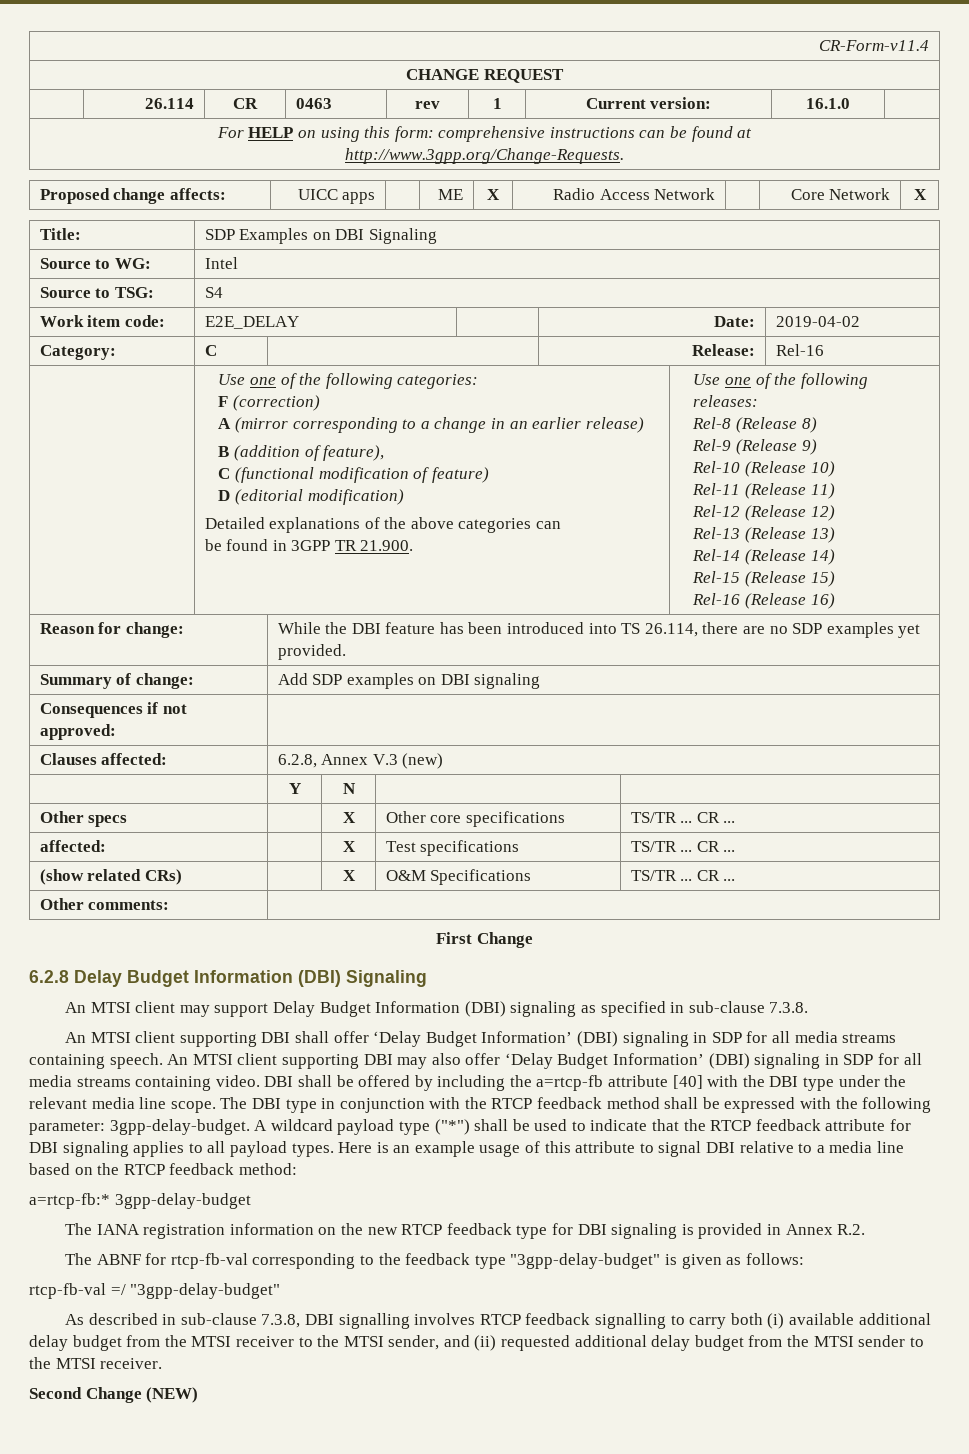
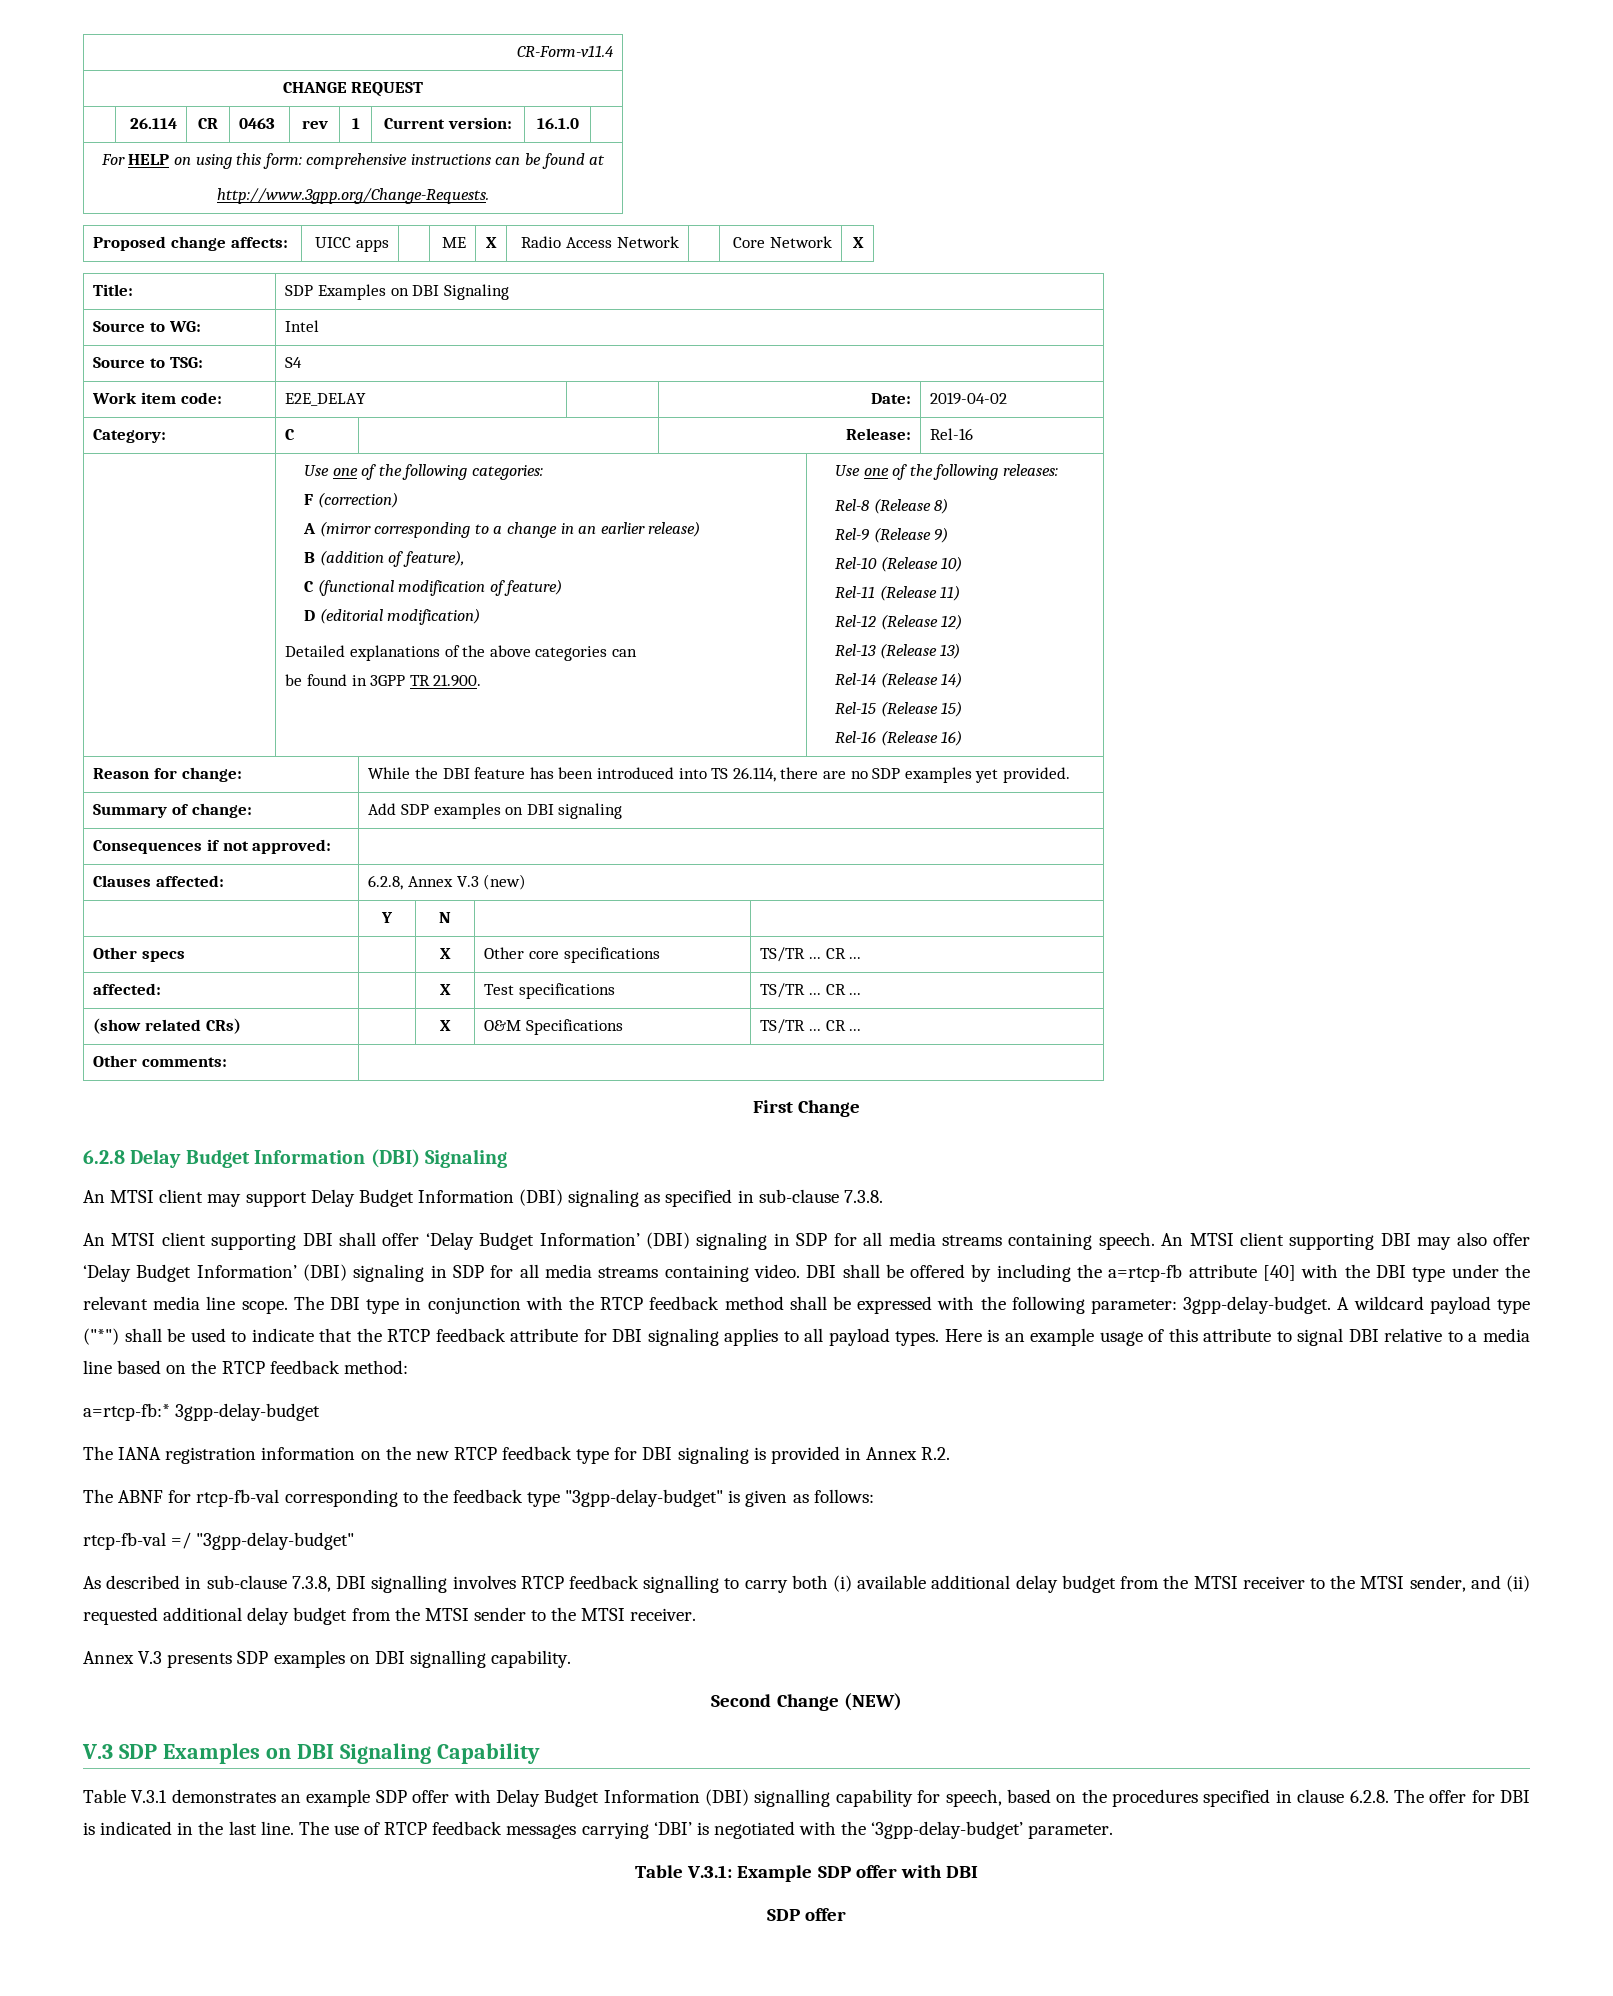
[29,1387,199,1403] Second Change (NEW) -> [83,1650,572,1668] [711,1693,902,1711] [82,1743,540,1764] [83,1789,1531,1807] [83,1821,1114,1839] [635,1865,978,1882] [766,1908,847,1921] Annex V.3 presents SDP examples on DBI signalling capability. // Second Change (NEW) // V.3 SDP Examples on DBI Signaling Capability // Table V.3.1 demonstrates an example SDP offer with Delay Budget Information (DBI) signalling capability for speech, based on the procedures specified in clause 6.2.8. The offer for DBI is indicated in the last line. The use of RTCP feedback messages carrying ‘DBI’ is negotiated with the ‘3gpp-delay-budget’ parameter. // Table V.3.1: Example SDP offer with DBI // SDP offer

